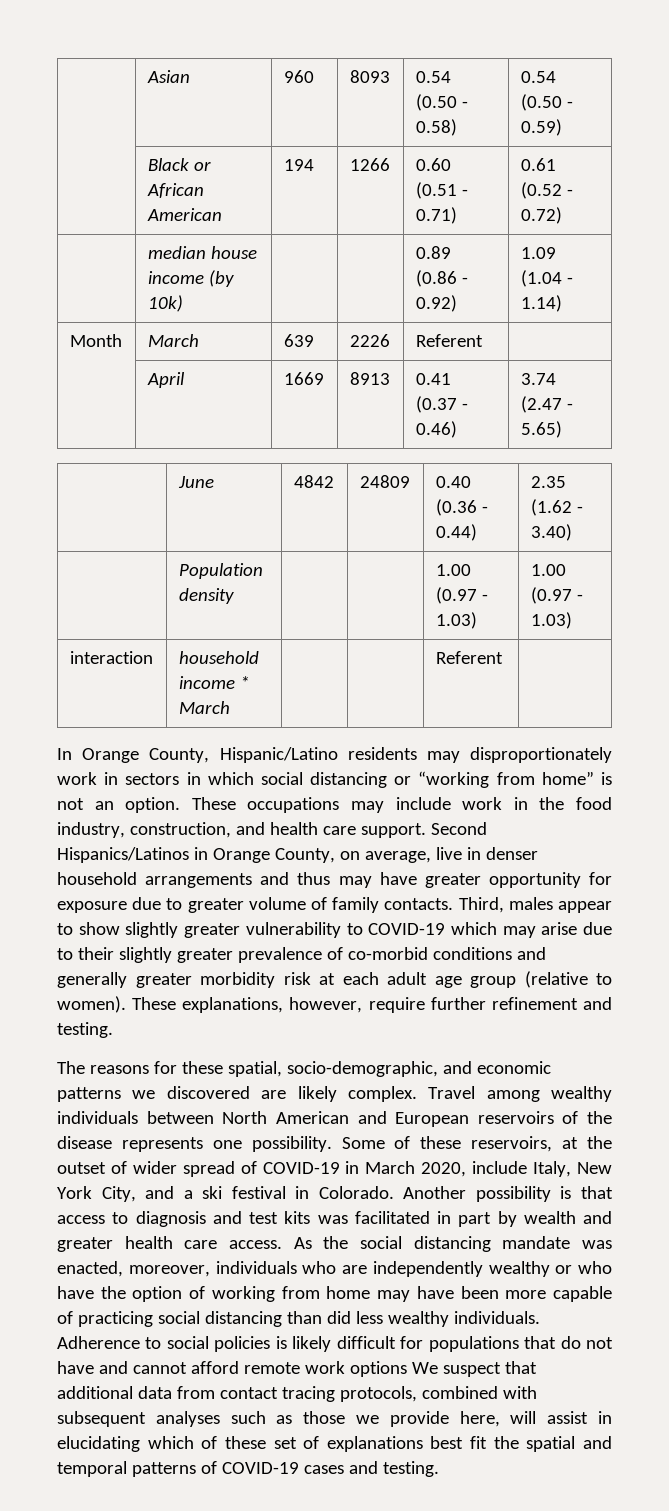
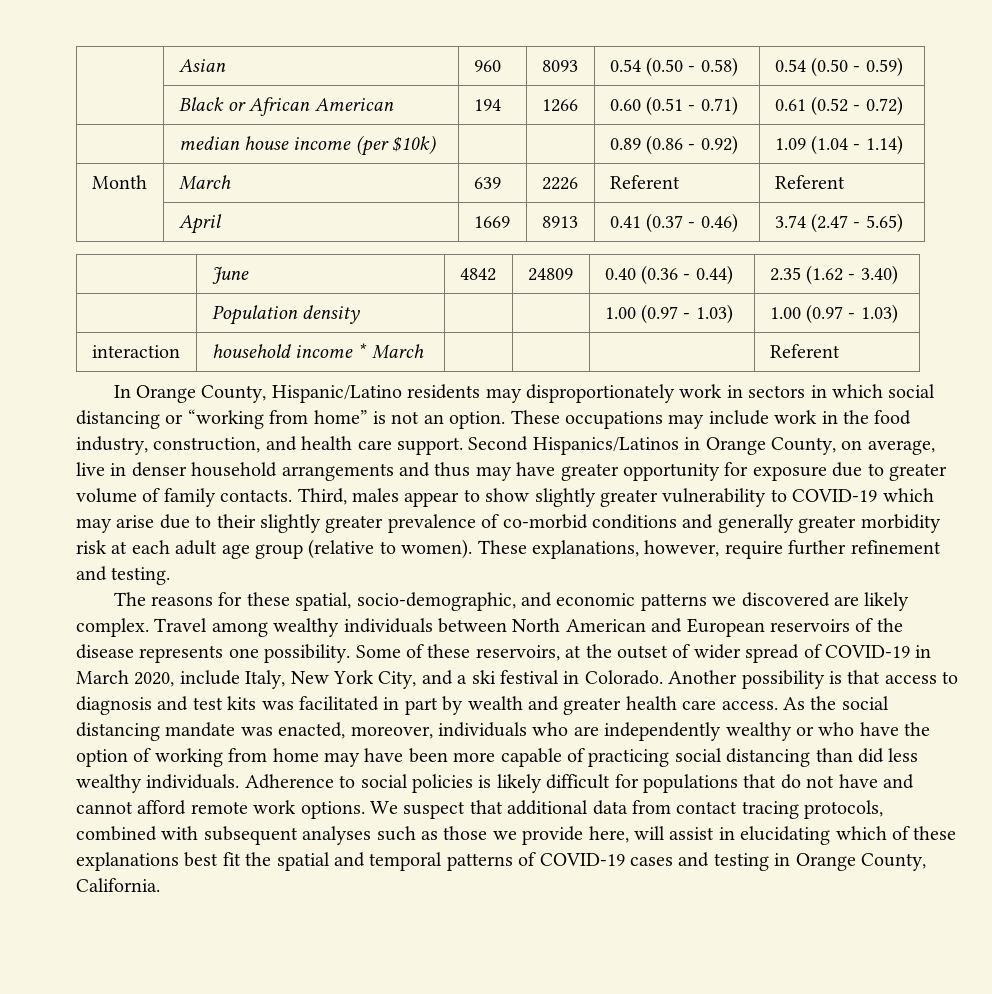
[208,270,234,287] [147,295,183,312] (by 10k) -> [355,135,437,156] (per $10k)
(483, 340) none -> [774,175,845,189] Referent
[435,651,503,664] Referent | -> [769,344,840,358] | Referent
[349,1361,407,1377] options -> [300,801,365,819] options.
[273,1436,320,1449] set of -> (957, 833) none
[382,1461,439,1477] testing. -> [713,853,926,871] [76,878,160,892] testing in Orange County, California.

